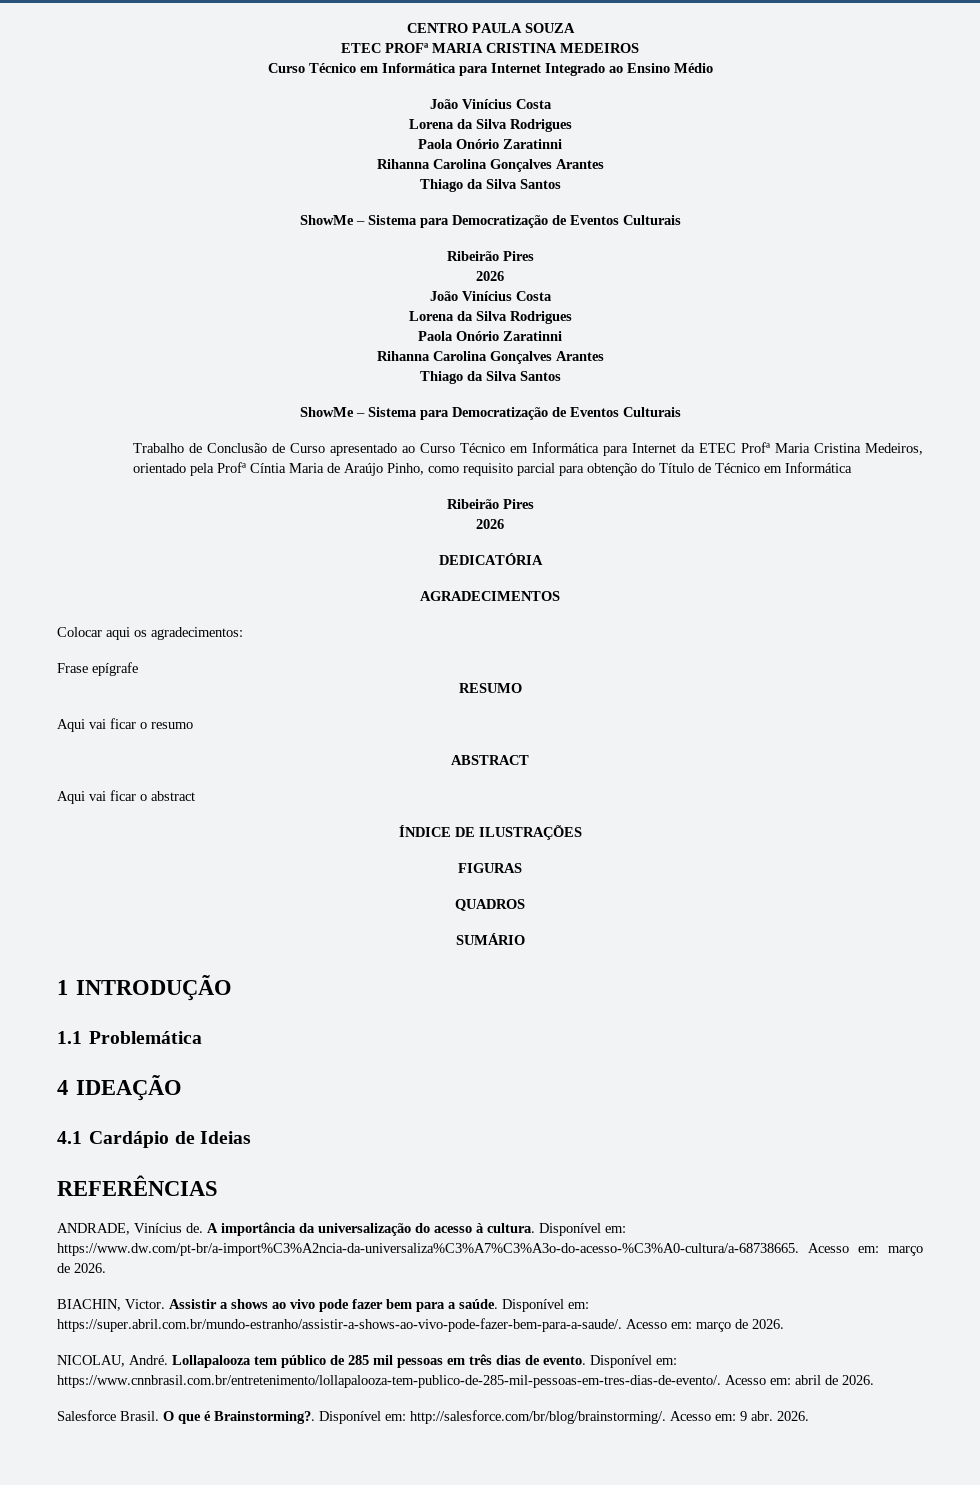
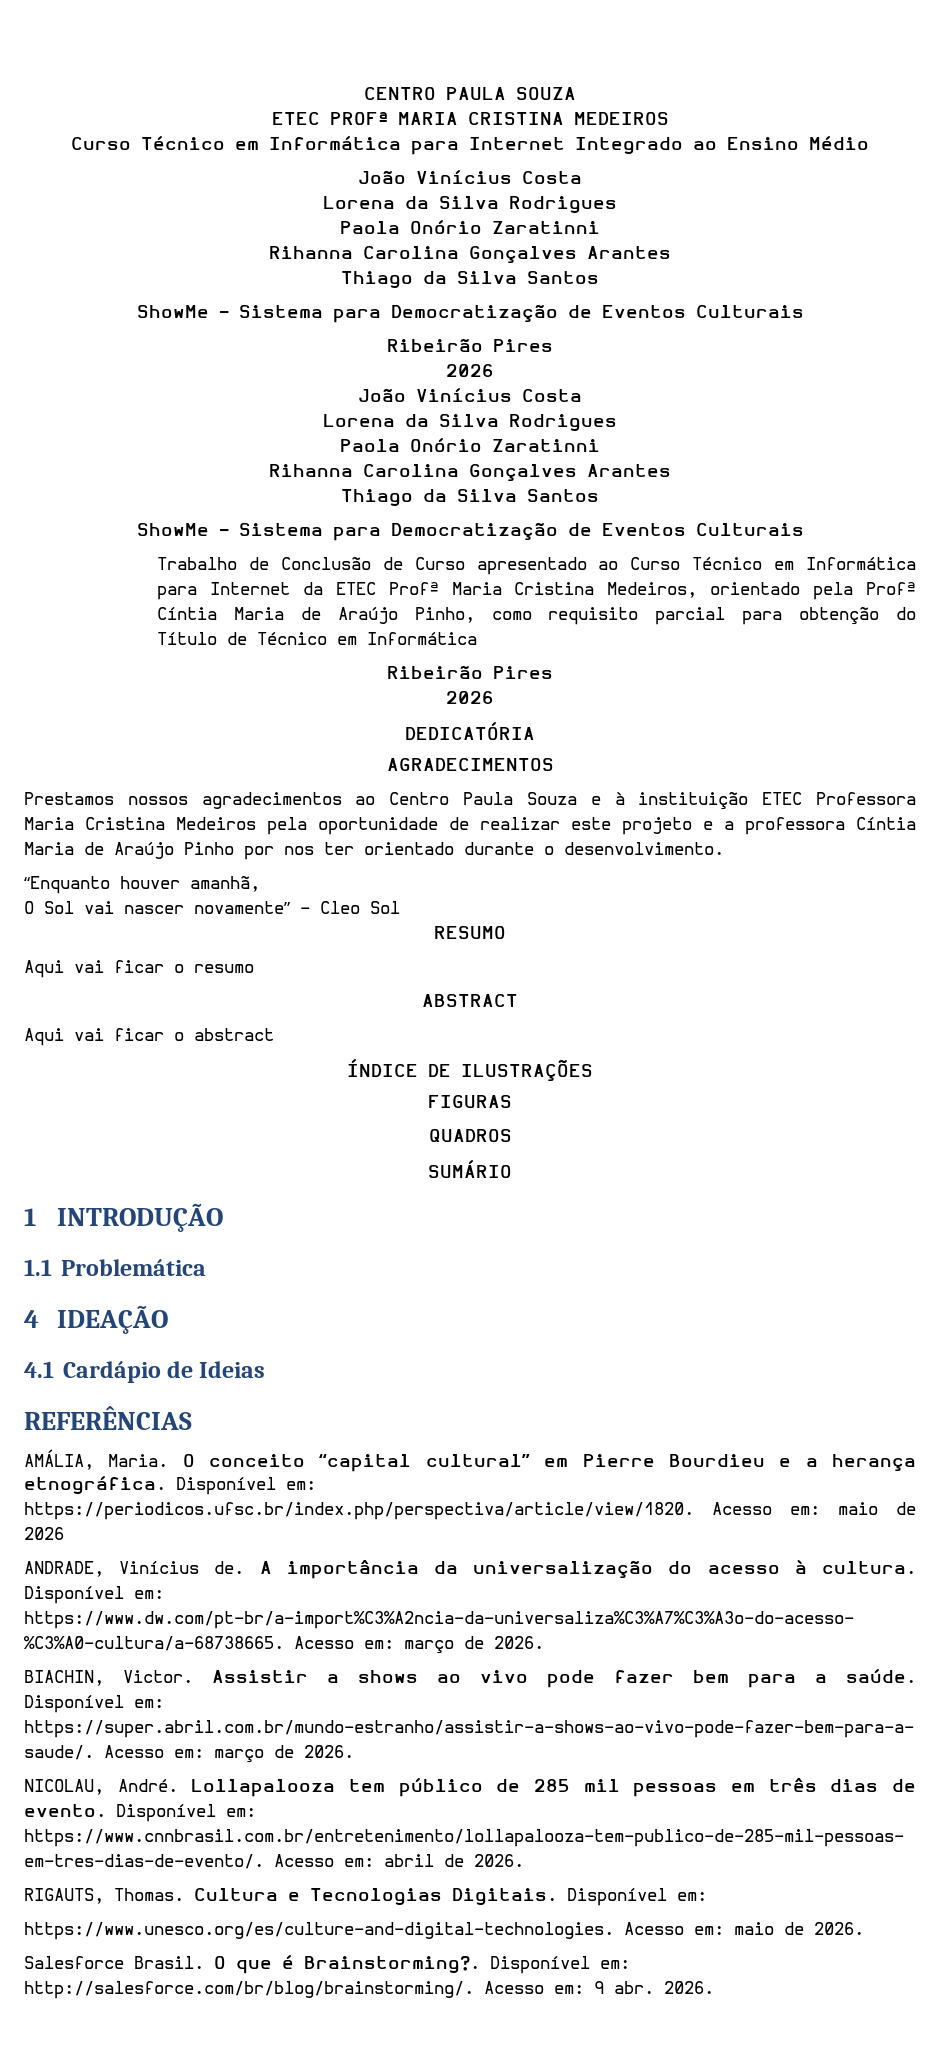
[57,627,243,640] [57,662,138,676] Colocar aqui os agradecimentos: // Frase epígrafe -> [24,792,917,810] [24,817,916,835] [24,842,724,860] [24,876,260,894] [24,901,400,914] Prestamos nossos agradecimentos ao Centro Paula Souza e à instituição ETEC Professora Maria Cristina Medeiros pela oportunidade de realizar este projeto e a professora Cíntia Maria de Araújo Pinho por nos ter orientado durante o desenvolvimento. // “Enquanto houver amanhã, // O Sol vai nascer novamente” – Cleo Sol
(218, 1185) none -> [24,1449,917,1472] [24,1476,316,1495] [24,1502,916,1520] [24,1527,64,1540] // AMÁLIA, Maria. O conceito “capital cultural” em Pierre Bourdieu e a herança etnográfica. Disponível em: https://periodicos.ufsc.br/index.php/perspectiva/article/view/1820. Acesso em: maio de 2026
(874, 1380) none -> [24,1888,707,1906] [24,1922,864,1940] // RIGAUTS, Thomas. Cultura e Tecnologias Digitais. Disponível em: // https://www.unesco.org/es/culture-and-digital-technologies. Acesso em: maio de 2026.

